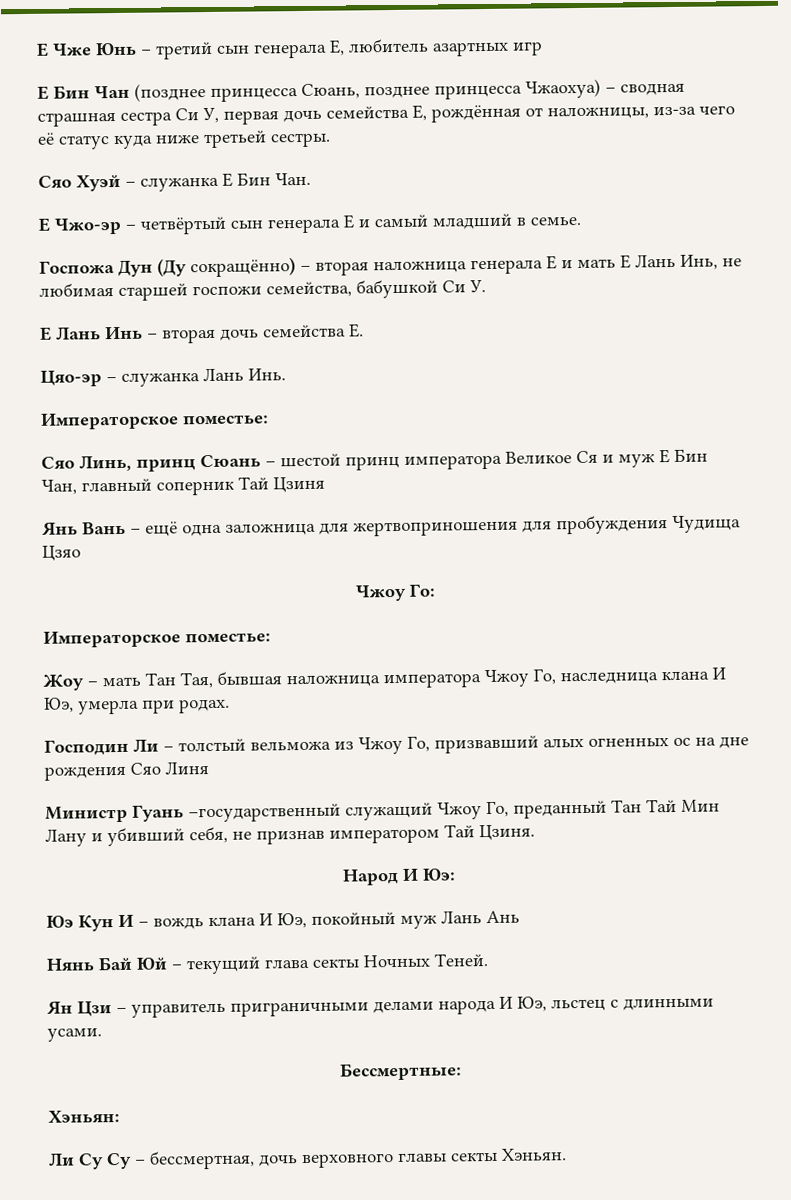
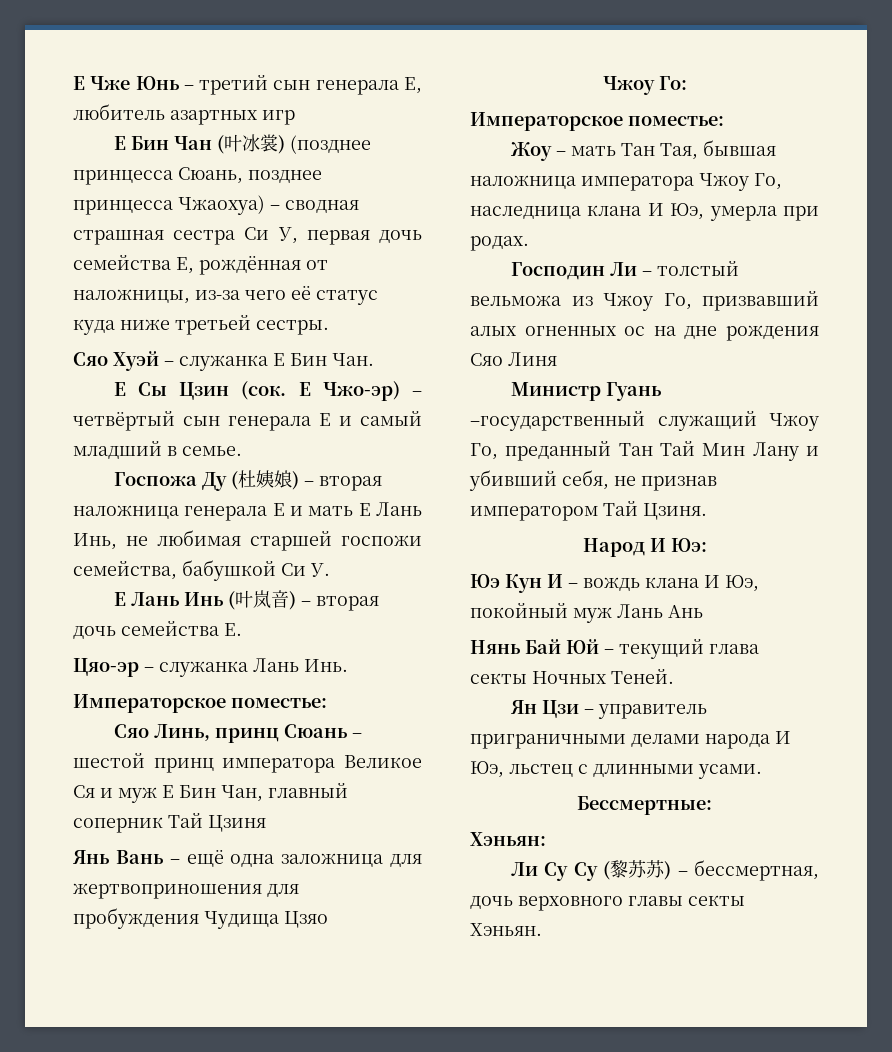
(130, 92) none -> [216,134,285,154] (叶冰裳)
[54,217,122,235] Чжо-эр -> [137,381,400,401] Сы Цзин (сок. Е Чжо-эр)
[118,257,296,278] Дун (Ду сокращённо) -> [201,470,299,491] Ду (杜姨娘)
(143, 333) none -> [227,590,296,610] (叶岚音)
(132, 1161) none -> [603,860,672,880] (黎苏苏)

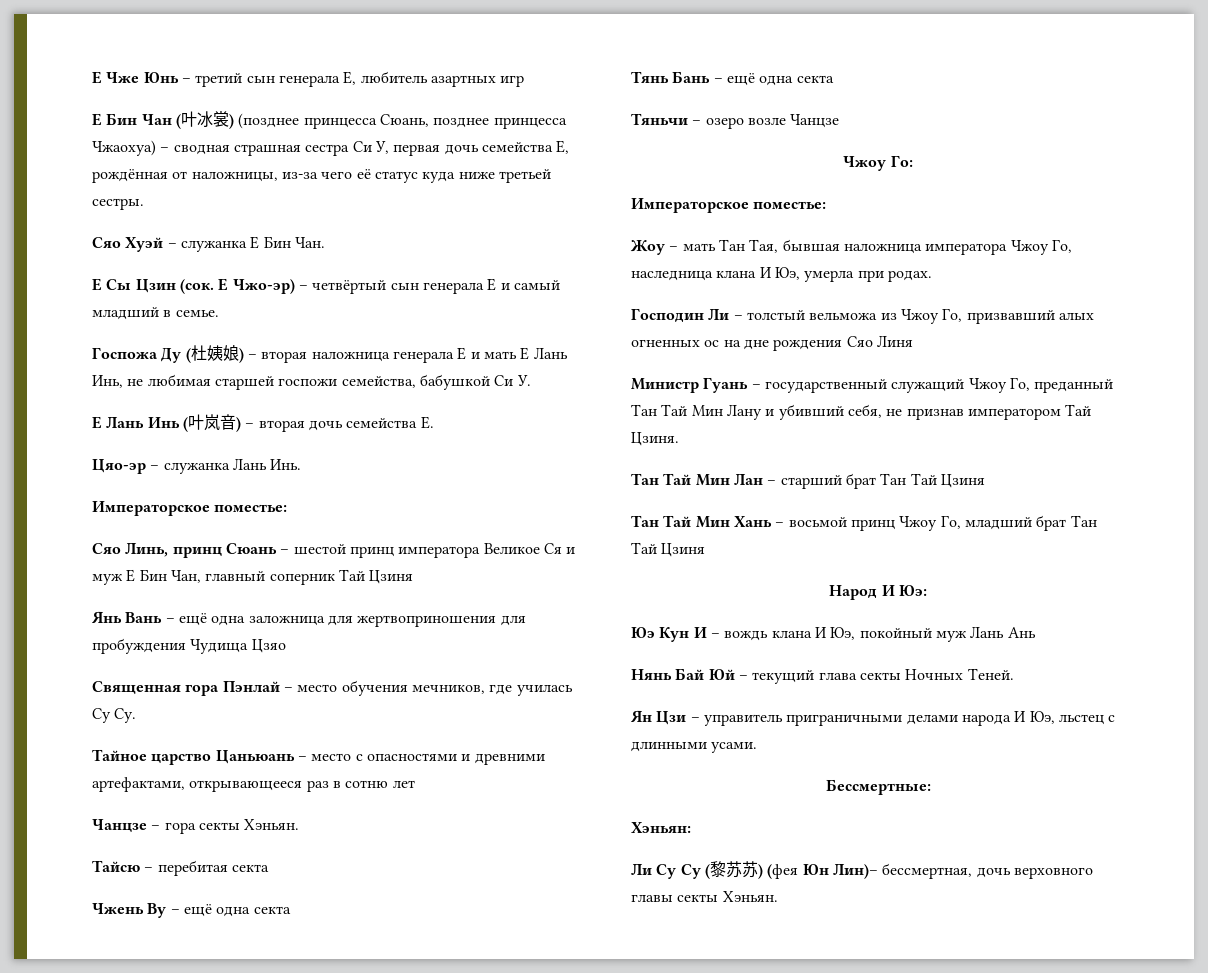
(328, 919) none -> [92,680,573,696] [92,708,137,723] [92,749,545,765] [92,777,415,792] [92,819,300,834] [92,860,269,876] [92,903,291,918] [631,71,834,86] [631,113,840,129] // Священная гора Пэнлай – место обучения мечников, где училась Су Су. // Тайное царство Цаньюань – место с опасностями и древними артефактами, открывающееся раз в сотню лет // Чанцзе – гора секты Хэньян. // Тайсю – перебитая секта // Чжень Ву – ещё одна секта // Тянь Бань – ещё одна секта // Тяньчи – озеро возле Чанцзе
[470,411,645,431] –государственный -> [751,379,887,393] – государственный
(707, 511) none -> [631,473,985,489] [631,515,1097,531] [631,542,706,557] // Тан Тай Мин Лан – старший брат Тан Тай Цзиня // Тан Тай Мин Хань – восьмой принц Чжоу Го, младший брат Тан Тай Цзиня
[677,871,688,876] – -> [767,863,878,879] (фея Юн Лин)–

